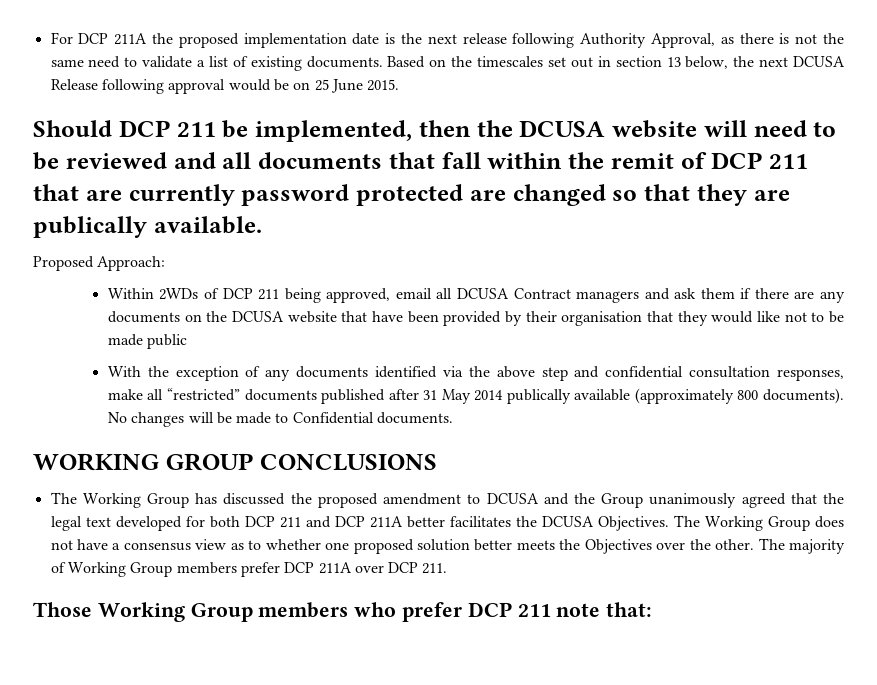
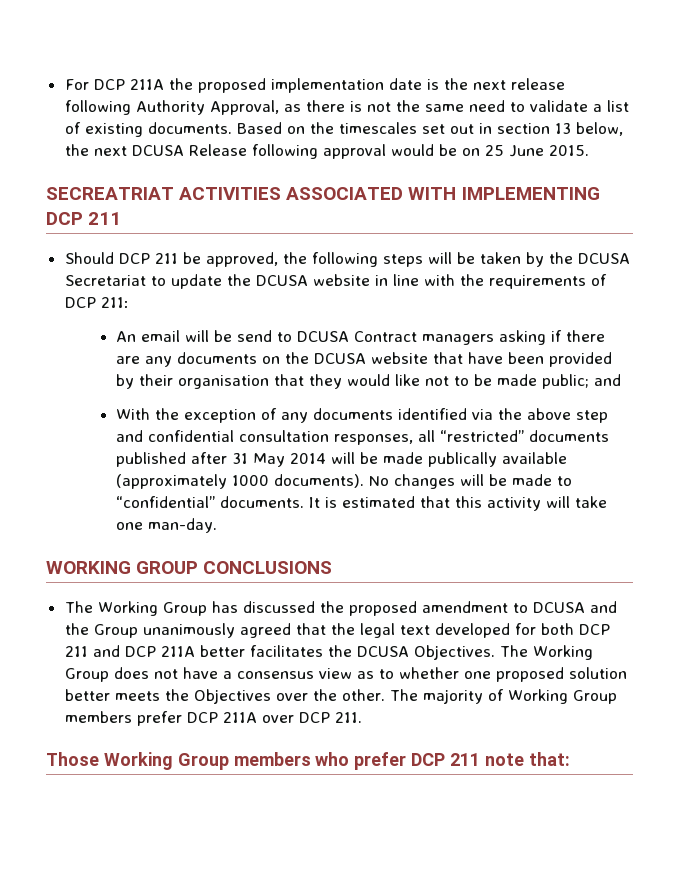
[33,120,837,142] [33,152,808,170] [33,184,790,206] [33,216,262,238] [33,256,166,271] [107,288,735,303] Should DCP 211 be implemented, then the DCUSA website will need to be reviewed and all documents that fall within the remit of DCP 211 that are currently password protected are changed so that they are publically available. // Proposed Approach: // Within 2WDs of DCP 211 being approved, email all DCUSA Contract managers and ask them -> [46,187,600,200] [46,212,122,225] [64,252,630,267] [64,274,607,289] [64,297,129,308] [116,330,547,345] SECREATRIAT ACTIVITIES ASSOCIATED WITH IMPLEMENTING DCP 211 // Should DCP 211 be approved, the following steps will be taken by the DCUSA Secretariat to update the DCUSA website in line with the requirements of DCP 211: // An email will be send to DCUSA Contract managers asking
[147,334,188,349] public -> [542,374,622,389] public; and
[107,389,143,400] make -> (414, 439) none
(504, 395) none -> [331,452,424,464] will be made
[737,390,759,400] 800 -> [232,475,270,486] 1000
[292,412,454,424] Confidential documents. -> [116,496,608,511] [116,518,218,533] “confidential” documents. It is estimated that this activity will take one man-day.

